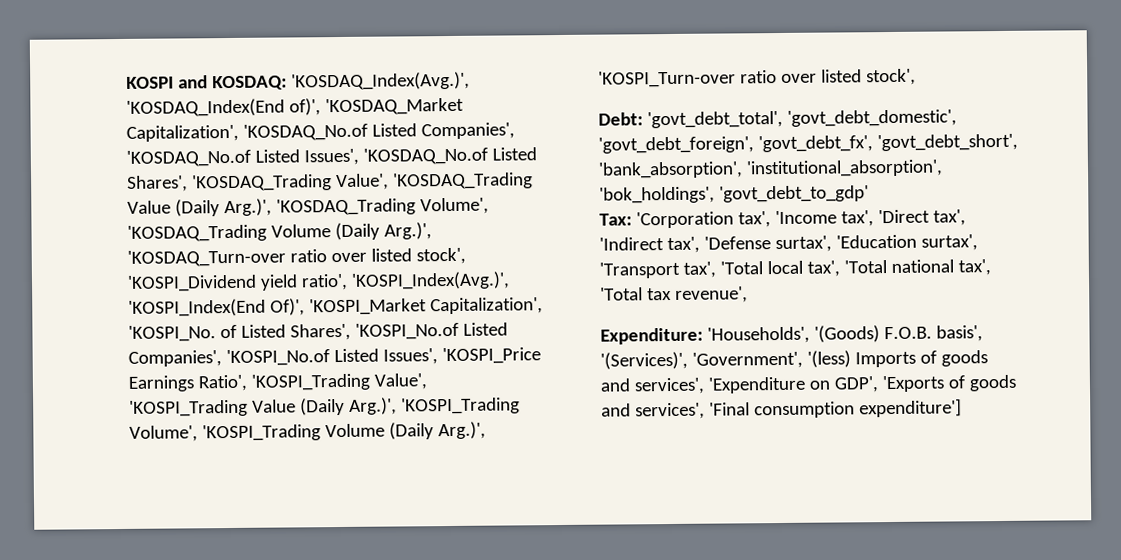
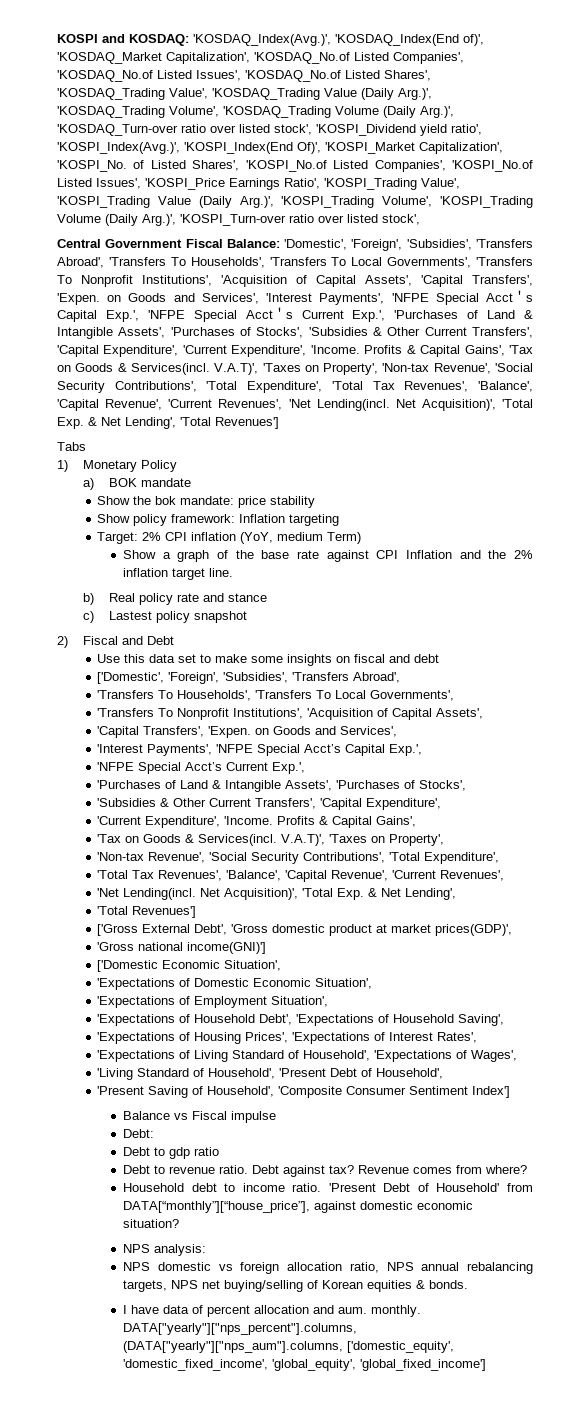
[598,109,957,129] [598,133,1018,154] [598,159,943,179] [599,185,869,204] [599,209,966,229] [599,234,978,254] [599,259,991,279] [600,286,748,303] [600,325,983,345] [600,350,988,370] [600,374,1017,395] [601,398,962,420] Debt: 'govt_debt_total', 'govt_debt_domestic', 'govt_debt_foreign', 'govt_debt_fx', 'govt_debt_short', 'bank_absorption', 'institutional_absorption', 'bok_holdings', 'govt_debt_to_gdp' // Tax: 'Corporation tax', 'Income tax', 'Direct tax', 'Indirect tax', 'Defense surtax', 'Education surtax', 'Transport tax', 'Total local tax', 'Total national tax', 'Total tax revenue', // Expenditure: 'Households', '(Goods) F.O.B. basis', '(Services)', 'Government', '(less) Imports of goods and services', 'Expenditure on GDP', 'Exports of goods and services', 'Final consumption expenditure'] -> [57,239,533,251] [57,257,533,268] [57,275,533,287] [57,290,533,305] [57,307,533,322] [57,327,533,339] [57,345,534,357] [57,363,533,375] [57,381,533,393] [57,399,533,411] [57,417,279,429] [57,442,86,451] [57,460,177,472] [82,478,191,490] [97,496,316,508] [97,514,340,526] [97,532,362,544] [123,550,534,562] [123,568,234,580] [82,593,267,605] [82,611,247,623] [57,636,174,648] [97,654,440,666] [97,672,401,684] [97,690,455,701] [97,708,484,720] [97,726,398,738] [97,744,423,756] [97,762,306,774] [97,780,467,792] [97,798,442,810] [97,816,417,828] [97,834,445,846] [97,852,500,864] [97,870,505,882] [97,888,457,900] [97,906,197,918] [97,924,513,936] [97,942,267,954] [97,960,282,972] [97,978,373,990] [97,996,329,1008] [97,1014,505,1026] [97,1032,478,1044] [97,1050,518,1062] [97,1068,444,1080] [97,1086,511,1098] [123,1111,277,1123] [123,1129,155,1138] [123,1147,220,1159] [123,1165,528,1177] [123,1183,533,1192] [123,1201,474,1213] [123,1219,180,1228] [123,1244,207,1256] [123,1262,533,1274] [123,1280,469,1292] [123,1305,422,1317] [123,1323,358,1335] [123,1341,455,1353] [123,1359,487,1371] Central Government Fiscal Balance: 'Domestic', 'Foreign', 'Subsidies', 'Transfers Abroad', 'Transfers To Households', 'Transfers To Local Governments', 'Transfers To Nonprofit Institutions', 'Acquisition of Capital Assets', 'Capital Transfers', 'Expen. on Goods and Services', 'Interest Payments', 'NFPE Special Acct＇s Capital Exp.', 'NFPE Special Acct＇s Current Exp.', 'Purchases of Land & Intangible Assets', 'Purchases of Stocks', 'Subsidies & Other Current Transfers', 'Capital Expenditure', 'Current Expenditure', 'Income. Profits & Capital Gains', 'Tax on Goods & Services(incl. V.A.T)', 'Taxes on Property', 'Non-tax Revenue', 'Social Security Contributions', 'Total Expenditure', 'Total Tax Revenues', 'Balance', 'Capital Revenue', 'Current Revenues', 'Net Lending(incl. Net Acquisition)', 'Total Exp. & Net Lending', 'Total Revenues'] // Tabs // 1) Monetary Policy // a) BOK mandate // Show the bok mandate: price stability // Show policy framework: Inflation targeting // Target: 2% CPI inflation (YoY, medium Term) // Show a graph of the base rate against CPI Inflation and the 2% inflation target line. // b) Real policy rate and stance // c) Lastest policy snapshot // 2) Fiscal and Debt // Use this data set to make some insights on fiscal and debt // ['Domestic', 'Foreign', 'Subsidies', 'Transfers Abroad', // 'Transfers To Households', 'Transfers To Local Governments', // 'Transfers To Nonprofit Institutions', 'Acquisition of Capital Assets', // 'Capital Transfers', 'Expen. on Goods and Services', // 'Interest Payments', 'NFPE Special Acct’s Capital Exp.', // 'NFPE Special Acct’s Current Exp.', // 'Purchases of Land & Intangible Assets', 'Purchases of Stocks', // 'Subsidies & Other Current Transfers', 'Capital Expenditure', // 'Current Expenditure', 'Income. Profits & Capital Gains', // 'Tax on Goods & Services(incl. V.A.T)', 'Taxes on Property', // 'Non-tax Revenue', 'Social Security Contributions', 'Total Expenditure', // 'Total Tax Revenues', 'Balance', 'Capital Revenue', 'Current Revenues', // 'Net Lending(incl. Net Acquisition)', 'Total Exp. & Net Lending', // 'Total Revenues'] // ['Gross External Debt', 'Gross domestic product at market prices(GDP)', // 'Gross national income(GNI)'] // ['Domestic Economic Situation', // 'Expectations of Domestic Economic Situation', // 'Expectations of Employment Situation', // 'Expectations of Household Debt', 'Expectations of Household Saving', // 'Expectations of Housing Prices', 'Expectations of Interest Rates', // 'Expectations of Living Standard of Household', 'Expectations of Wages', // 'Living Standard of Household', 'Present Debt of Household', // 'Present Saving of Household', 'Composite Consumer Sentiment Index'] // Balance vs Fiscal impulse // Debt: // Debt to gdp ratio // Debt to revenue ratio. Debt against tax? Revenue comes from where? // Household debt to income ratio. 'Present Debt of Household' from DATA[“monthly”][“house_price”], against domestic economic situation? // NPS analysis: // NPS domestic vs foreign allocation ratio, NPS annual rebalancing targets, NPS net buying/selling of Korean equities & bonds. // I have data of percent allocation and aum. monthly. DATA["yearly"]["nps_percent"].columns, (DATA["yearly"]["nps_aum"].columns, ['domestic_equity', 'domestic_fixed_income', 'global_equity', 'global_fixed_income']

